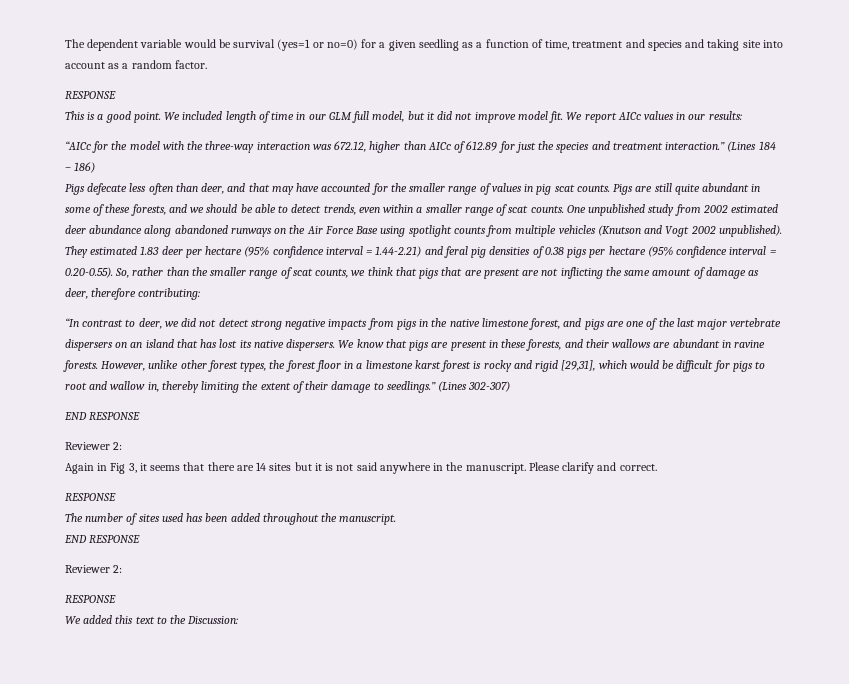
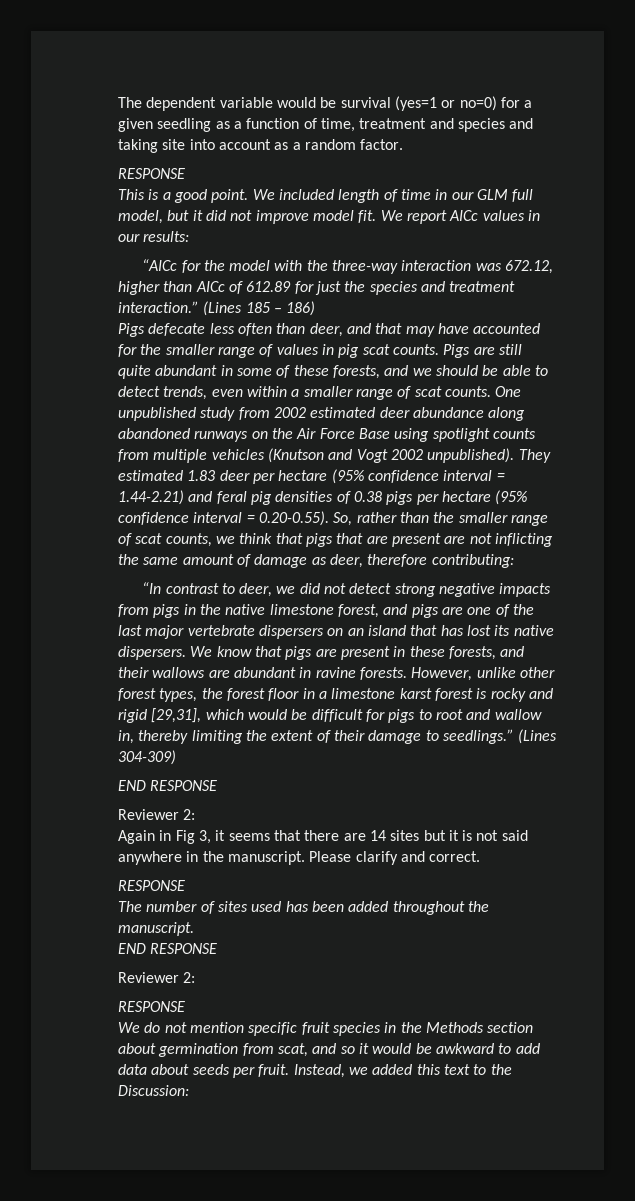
[758,141,776,150] 184 -> [245,302,270,313] 185
[468,381,511,392] 302-307) -> [118,750,176,765] 304-309)
(81, 620) none -> [144,1022,534,1036] [118,1043,540,1057] [118,1064,368,1078] do not mention specific fruit species in the Methods section about germination from scat, and so it would be awkward to add data about seeds per fruit. Instead, we

